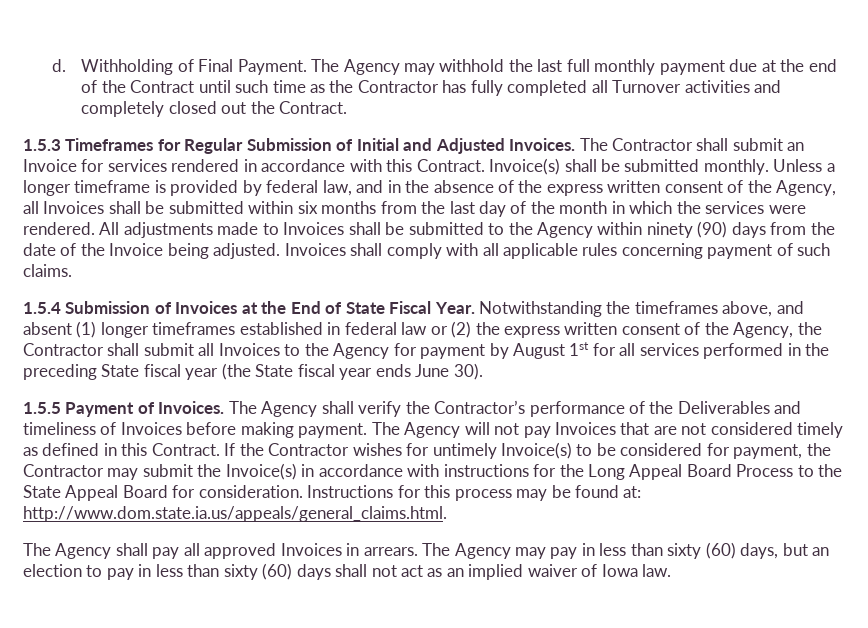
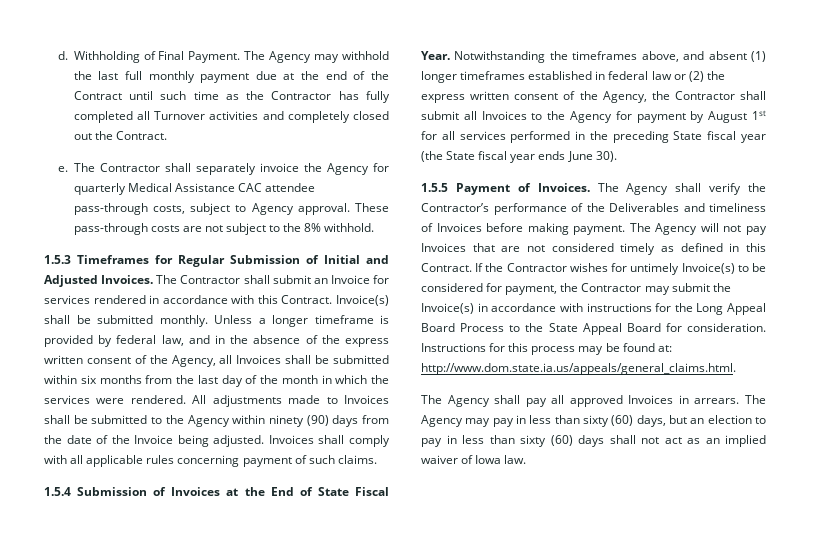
(348, 107) none -> [57,163,390,175] [73,183,316,195] [73,203,390,215] [73,223,375,235] // e. The Contractor shall separately invoice the Agency for quarterly Medical Assistance CAC attendee pass-through costs, subject to Agency approval. These pass-through costs are not subject to the 8% withhold.

